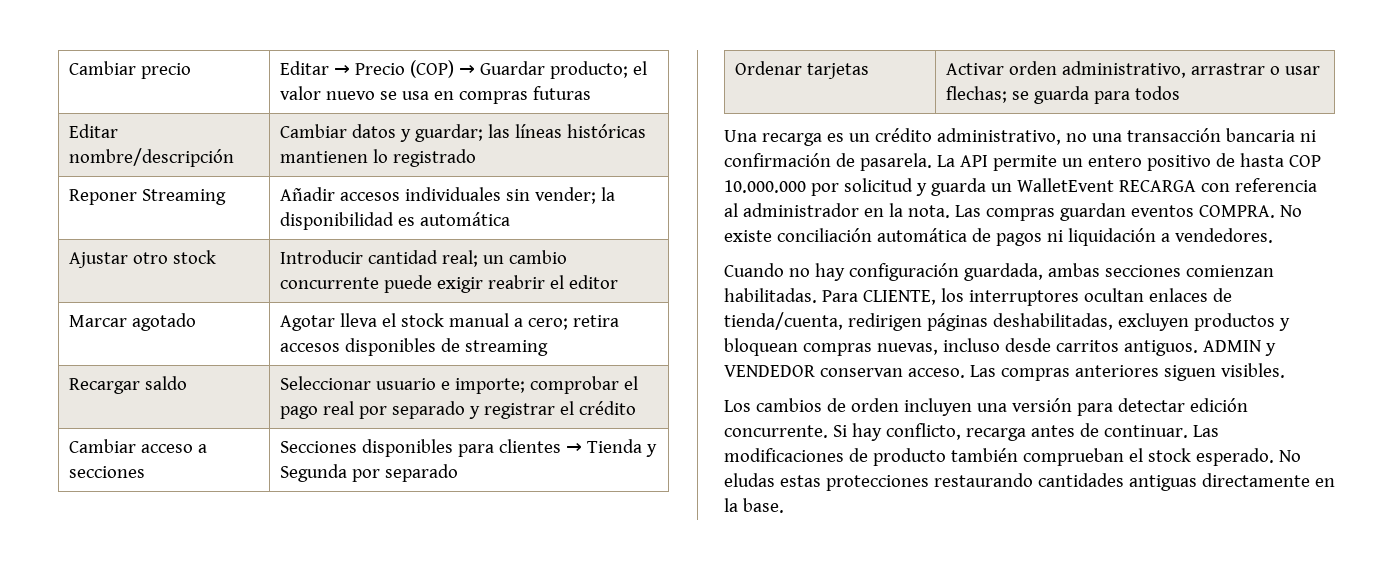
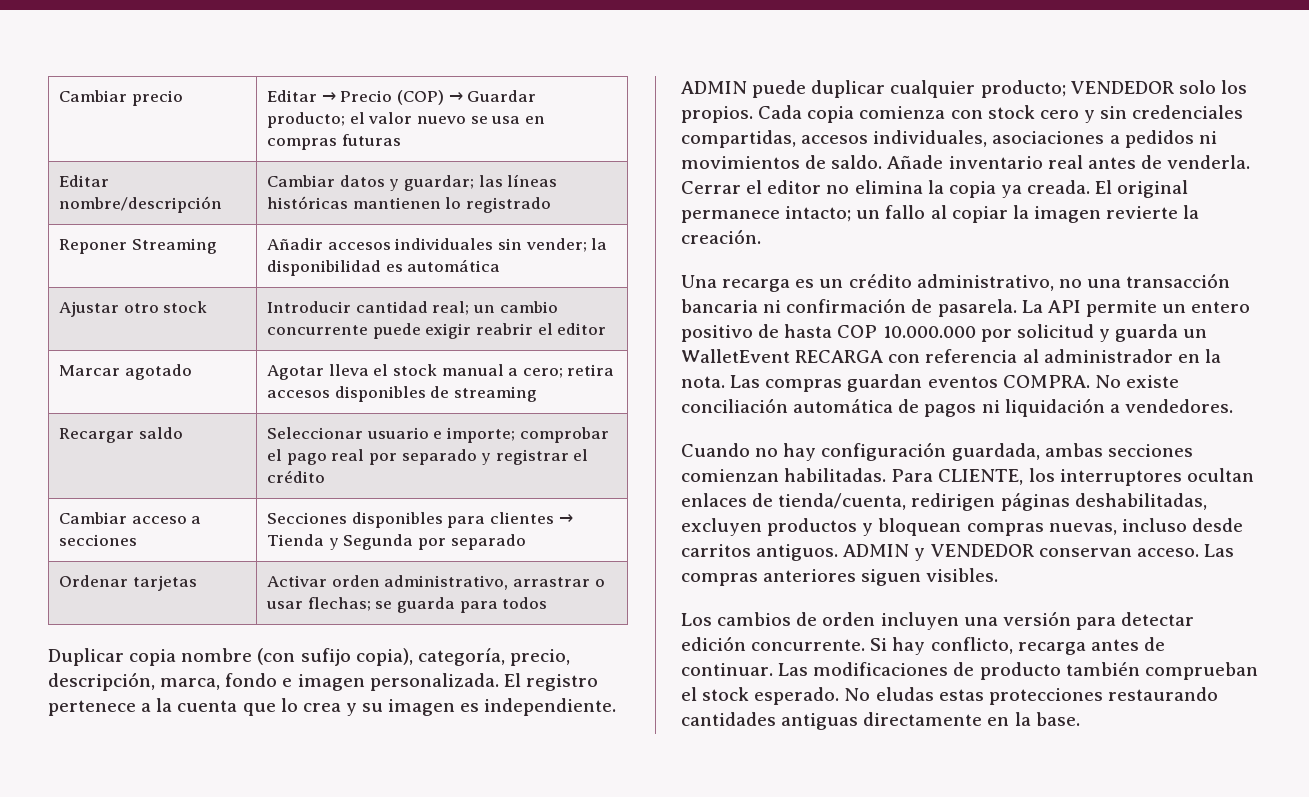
(1181, 93) none -> [48,648,570,666] [48,672,598,691] [48,698,617,716] [681,80,1247,98] [681,105,1244,123] [681,130,1217,148] [681,155,1251,169] [681,180,1189,198] [681,205,1200,223] [681,229,761,244] // Duplicar copia nombre (con sufijo copia), categoría, precio, descripción, marca, fondo e imagen personalizada. El registro pertenece a la cuenta que lo crea y su imagen es independiente. ADMIN puede duplicar cualquier producto; VENDEDOR solo los propios. Cada copia comienza con stock cero y sin credenciales compartidas, accesos individuales, asociaciones a pedidos ni movimientos de saldo. Añade inventario real antes de venderla. Cerrar el editor no elimina la copia ya creada. El original permanece intacto; un fallo al copiar la imagen revierte la creación.

